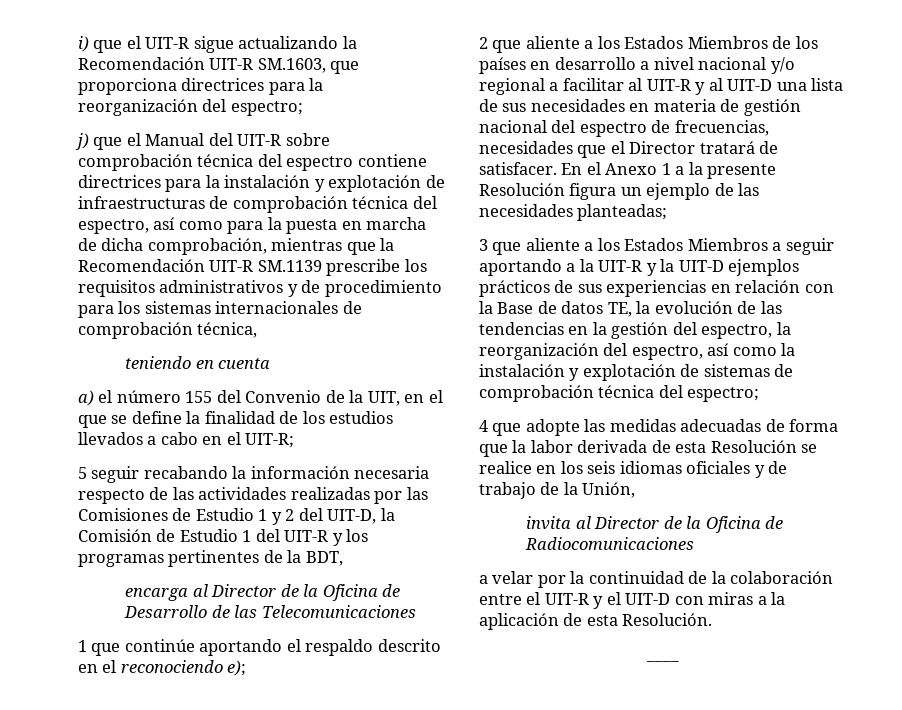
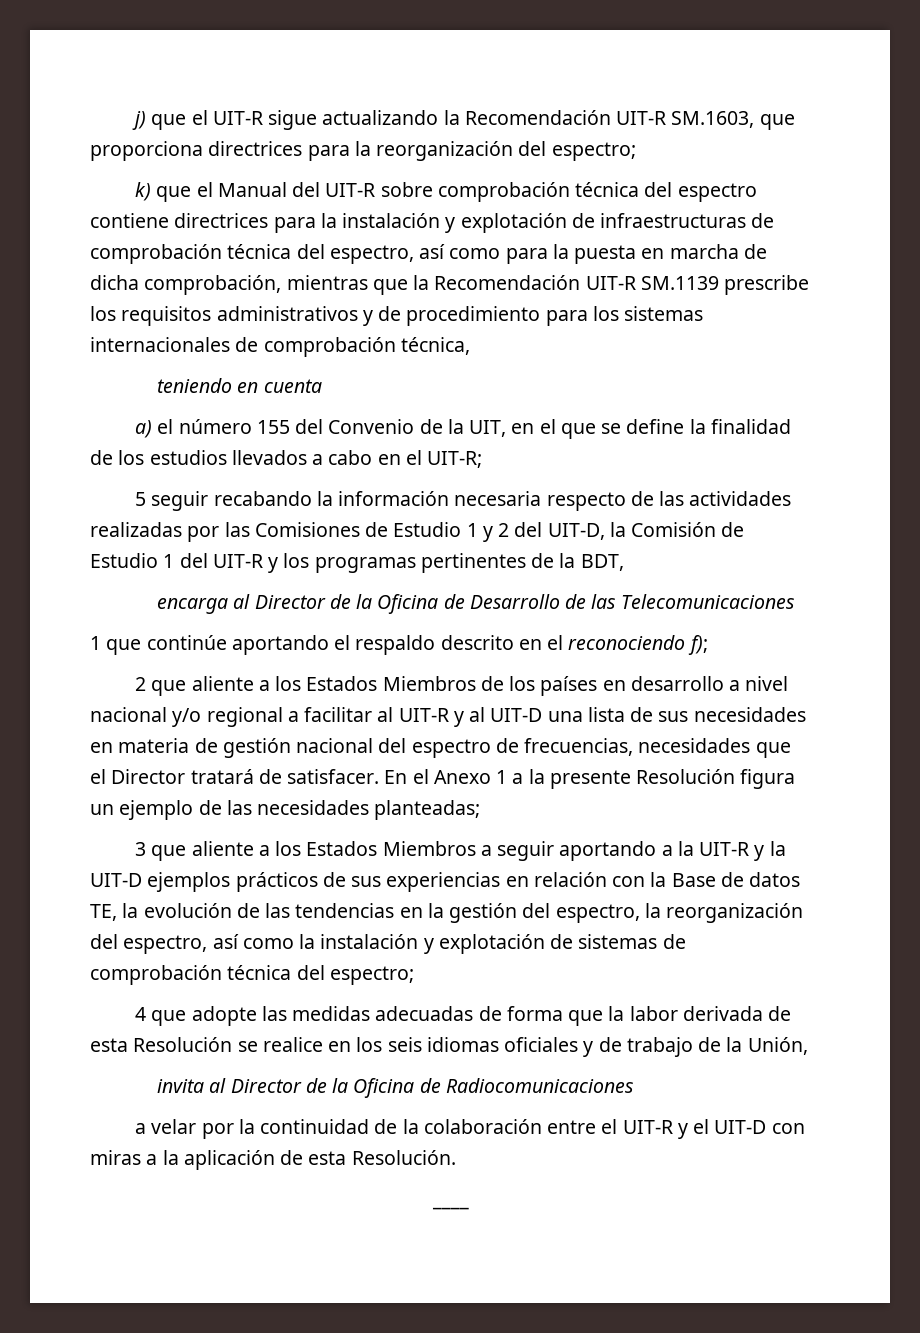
[78,36,89,52] i) -> [131,111,146,130] j)
[75,133,89,150] j) -> [134,182,151,201] k)
[227,660,247,676] e); -> [687,635,708,655] f);

